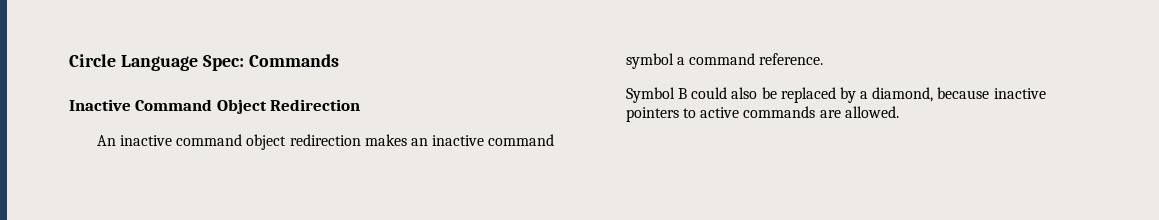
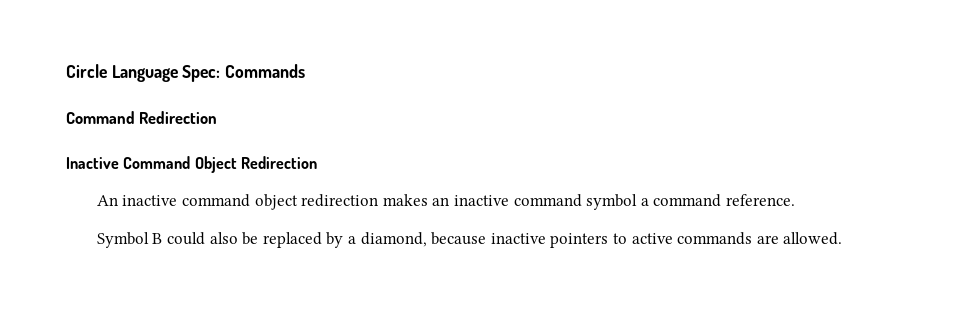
(339, 60) none -> [66,111,218,124] // Command Redirection

